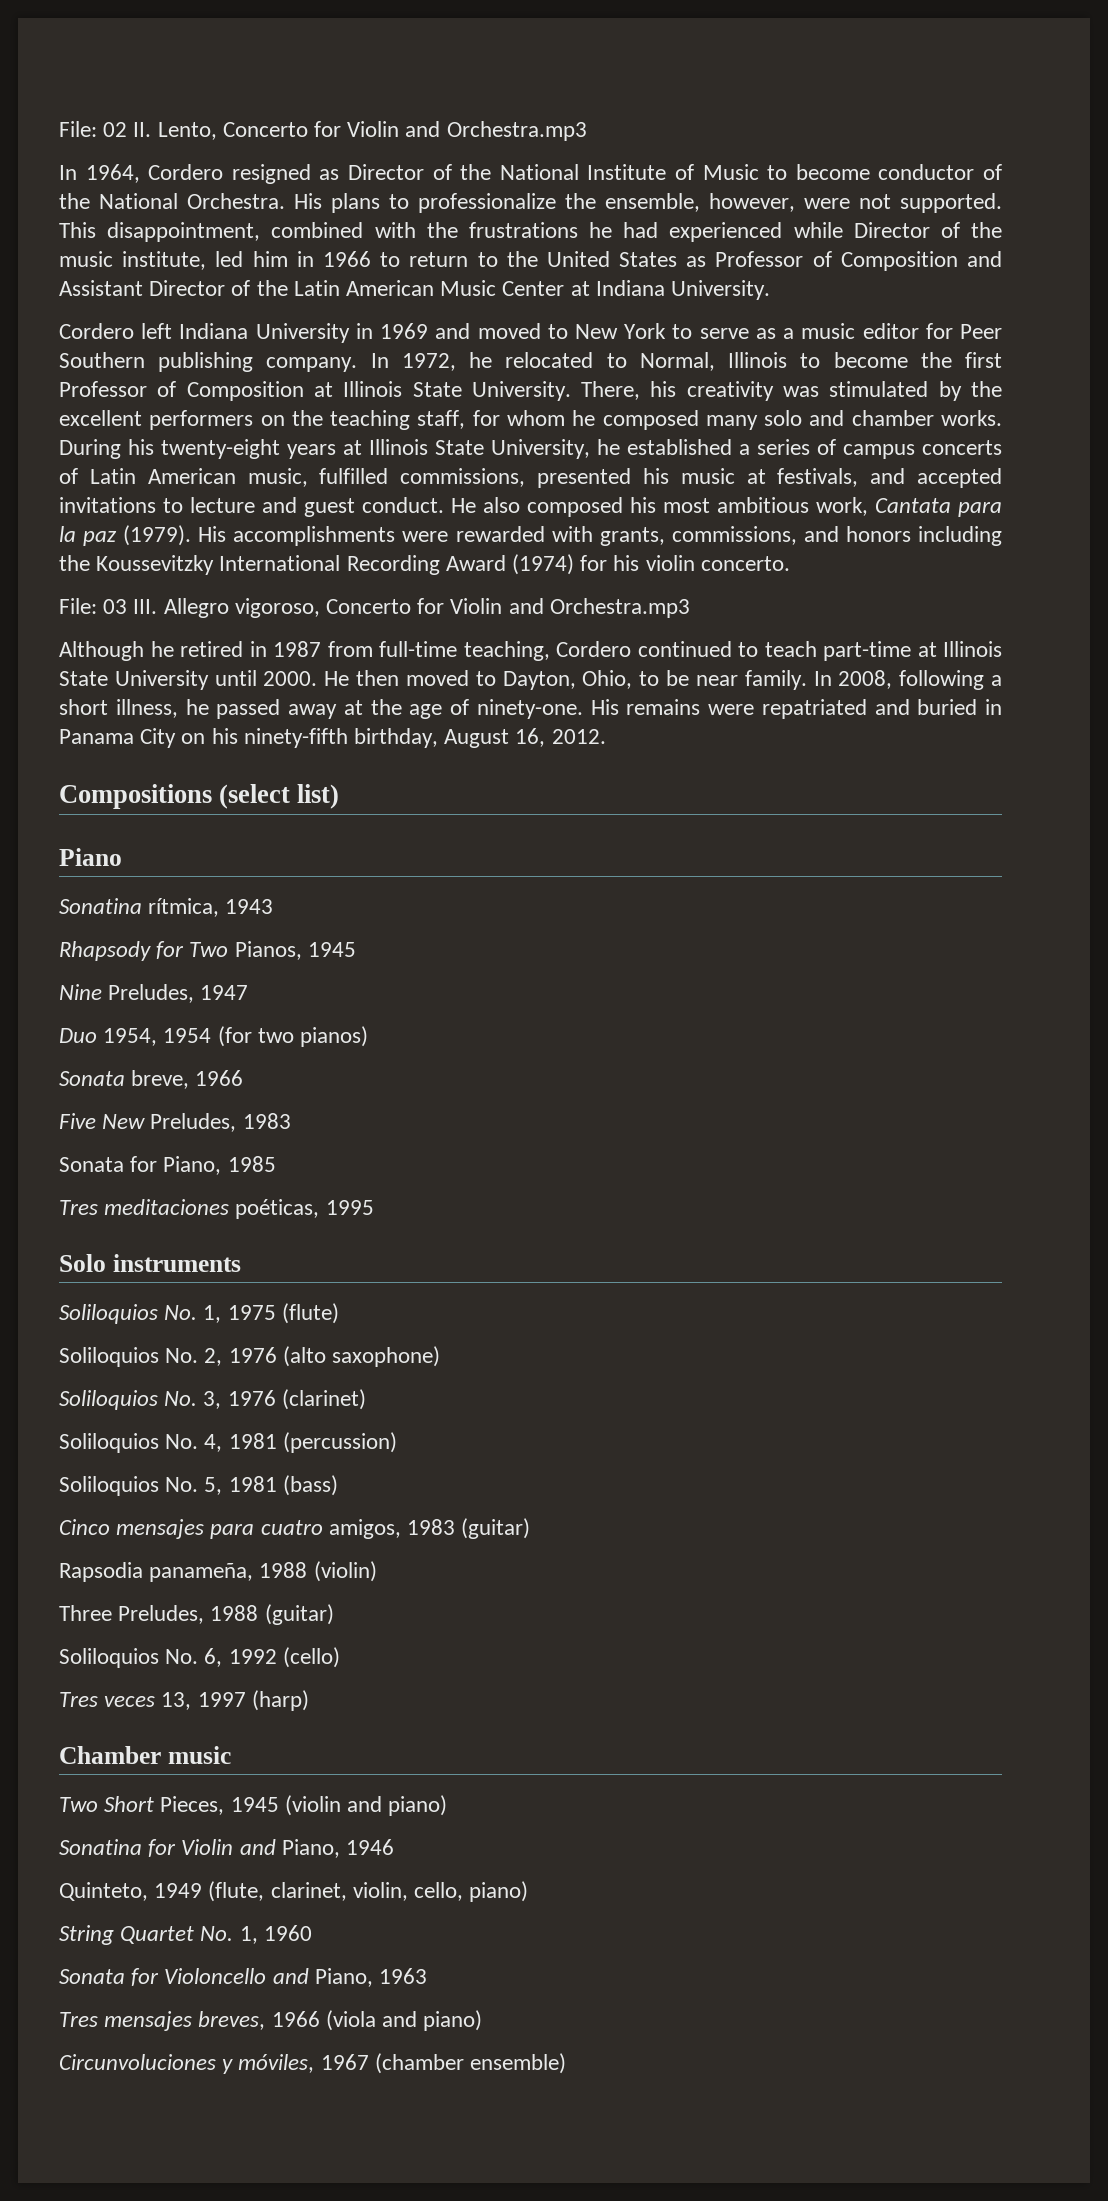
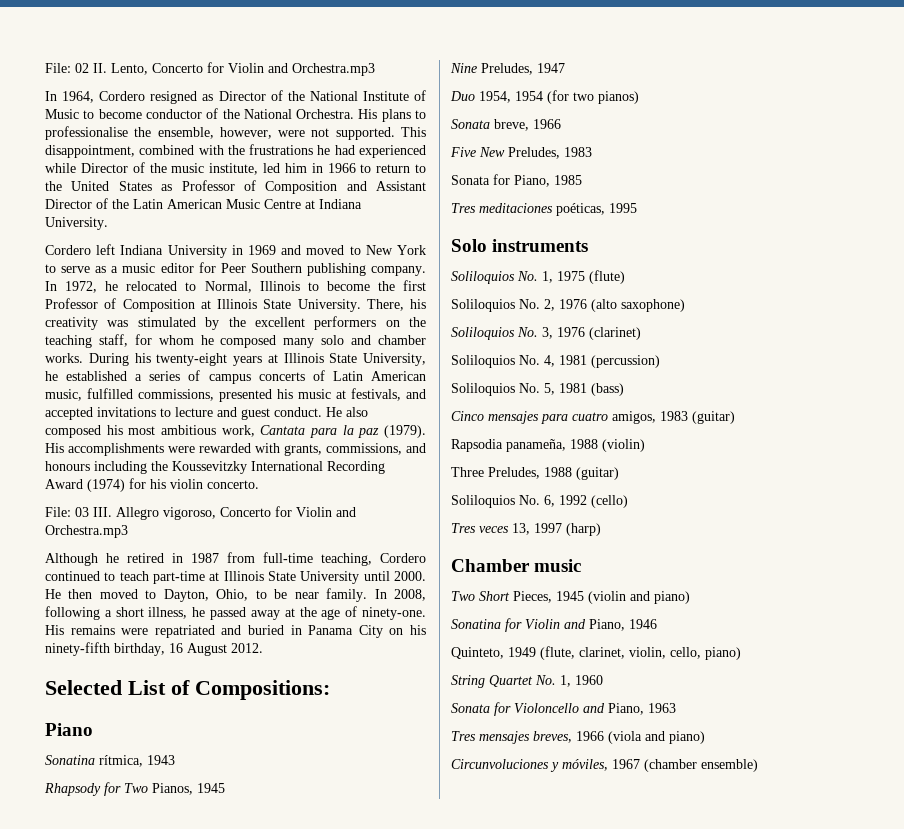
[418,193,556,213] professionalize -> [45,126,128,140] professionalise
[502,281,565,296] Center -> [264,199,301,209] Centre
[845,526,911,542] honors -> [45,461,90,471] honours
[444,728,546,748] August 16, -> [169,643,227,656] 16 August
[59,784,340,809] Compositions (select list) -> [45,680,330,700] Selected List of Compositions:

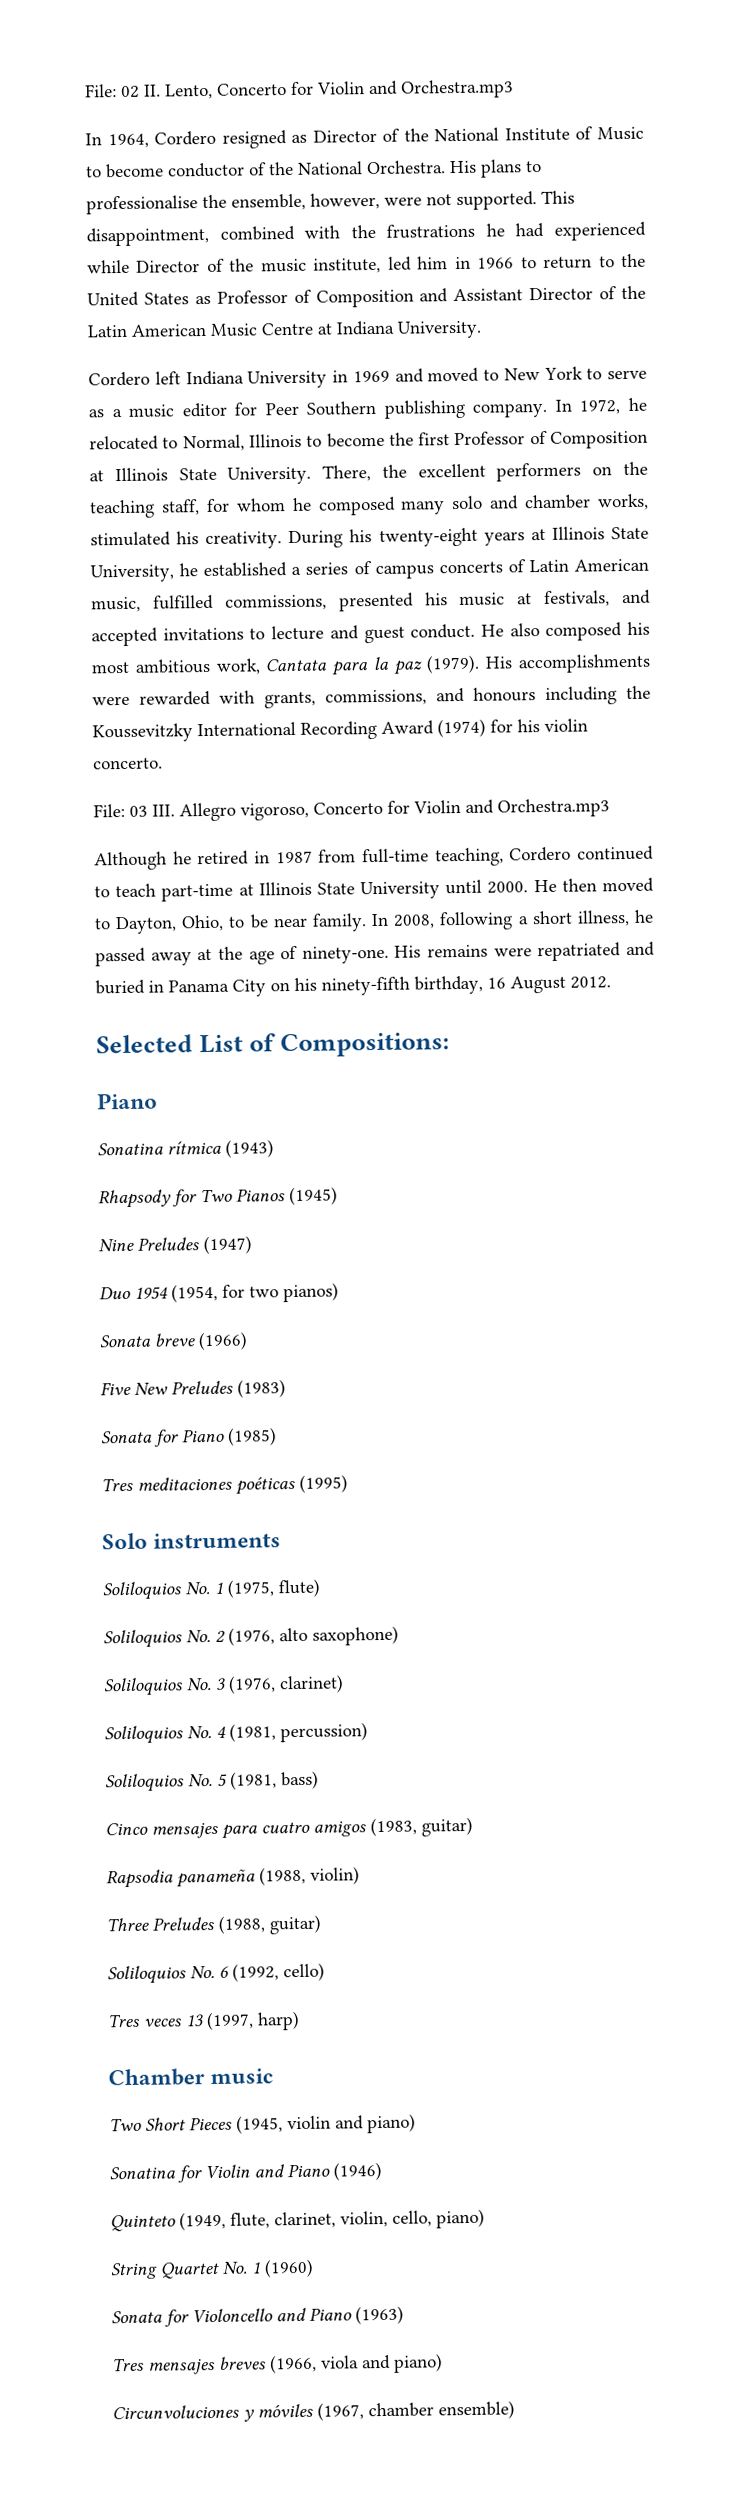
[410,299,426,309] [45,317,220,330] his creativity was stimulated by -> (372, 473) none
[45,353,83,363] works. -> [596,493,649,511] [90,531,283,549] works, stimulated his creativity.
[99,755,175,767] rítmica, 1943 -> [167,1139,274,1158] rítmica (1943)
[152,783,225,795] Pianos, 1945 -> [236,1186,338,1206] Pianos (1945)
[481,63,565,75] Preludes, 1947 -> [137,1235,252,1255] Preludes (1947)
[479,90,569,104] 1954, 1954 (for -> [134,1283,245,1303] 1954 (1954, for
[494,119,561,131] breve, 1966 -> [154,1331,248,1351] breve (1966)
[508,147,592,159] [451,174,582,187] Preludes, 1983 // Sonata for Piano, 1985 -> [171,1379,286,1398] [101,1427,277,1447] Preludes (1983) // Sonata for Piano (1985)
[556,203,637,216] poéticas, 1995 -> [235,1474,348,1495] poéticas (1995)
[542,270,625,284] [451,299,617,312] 1, 1975 (flute) // Soliloquios No. 2, 1976 (alto -> [214,1578,320,1598] [103,1627,308,1649] 1 (1975, flute) // Soliloquios No. 2 (1976, alto
[542,327,641,340] [451,355,660,368] [451,383,624,396] 3, 1976 (clarinet) // Soliloquios No. 4, 1981 (percussion) // Soliloquios No. 5, 1981 (bass) -> [215,1674,344,1694] [104,1722,368,1745] [105,1770,319,1793] 3 (1976, clarinet) // Soliloquios No. 4 (1981, percussion) // Soliloquios No. 5 (1981, bass)
[612,411,735,424] [451,439,645,452] [451,467,619,480] [451,495,628,508] amigos, 1983 (guitar) // Rapsodia panameña, 1988 (violin) // Three Preludes, 1988 (guitar) // Soliloquios No. 6, 1992 (cello) -> [313,1816,473,1837] [106,1866,360,1889] [106,1914,321,1935] [107,1962,325,1985] amigos (1983, guitar) // Rapsodia panameña (1988, violin) // Three Preludes (1988, guitar) // Soliloquios No. 6 (1992, cello)
[512,523,601,536] 13, 1997 (harp) -> [185,2010,300,2031] 13 (1997, harp)
[513,591,626,604] Pieces, 1945 (violin -> [189,2115,331,2134] Pieces (1945, violin
[589,619,657,631] [451,646,575,660] Piano, 1946 // Quinteto, 1949 (flute, -> [287,2162,382,2181] [110,2211,270,2232] Piano (1946) // Quinteto (1949, flute,
[560,675,603,687] 1, 1960 -> [251,2258,314,2278] 1 (1960)
[608,703,676,715] Piano, 1963 -> [309,2305,404,2325] Piano (1963)
[533,731,642,744] breves, 1966 (viola -> [219,2354,359,2374] breves (1966, viola
[562,759,697,772] móviles, 1967 (chamber -> [257,2402,434,2421] móviles (1967, chamber

